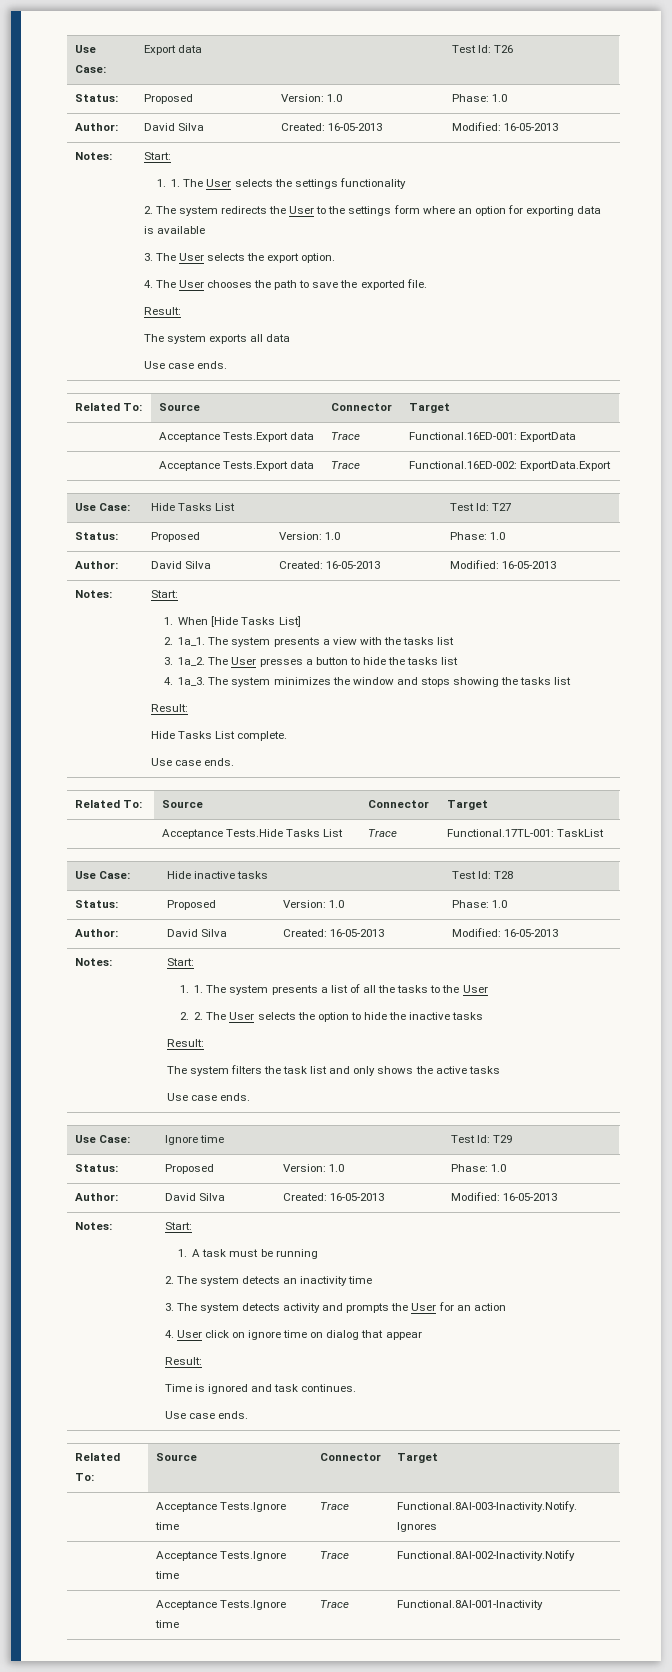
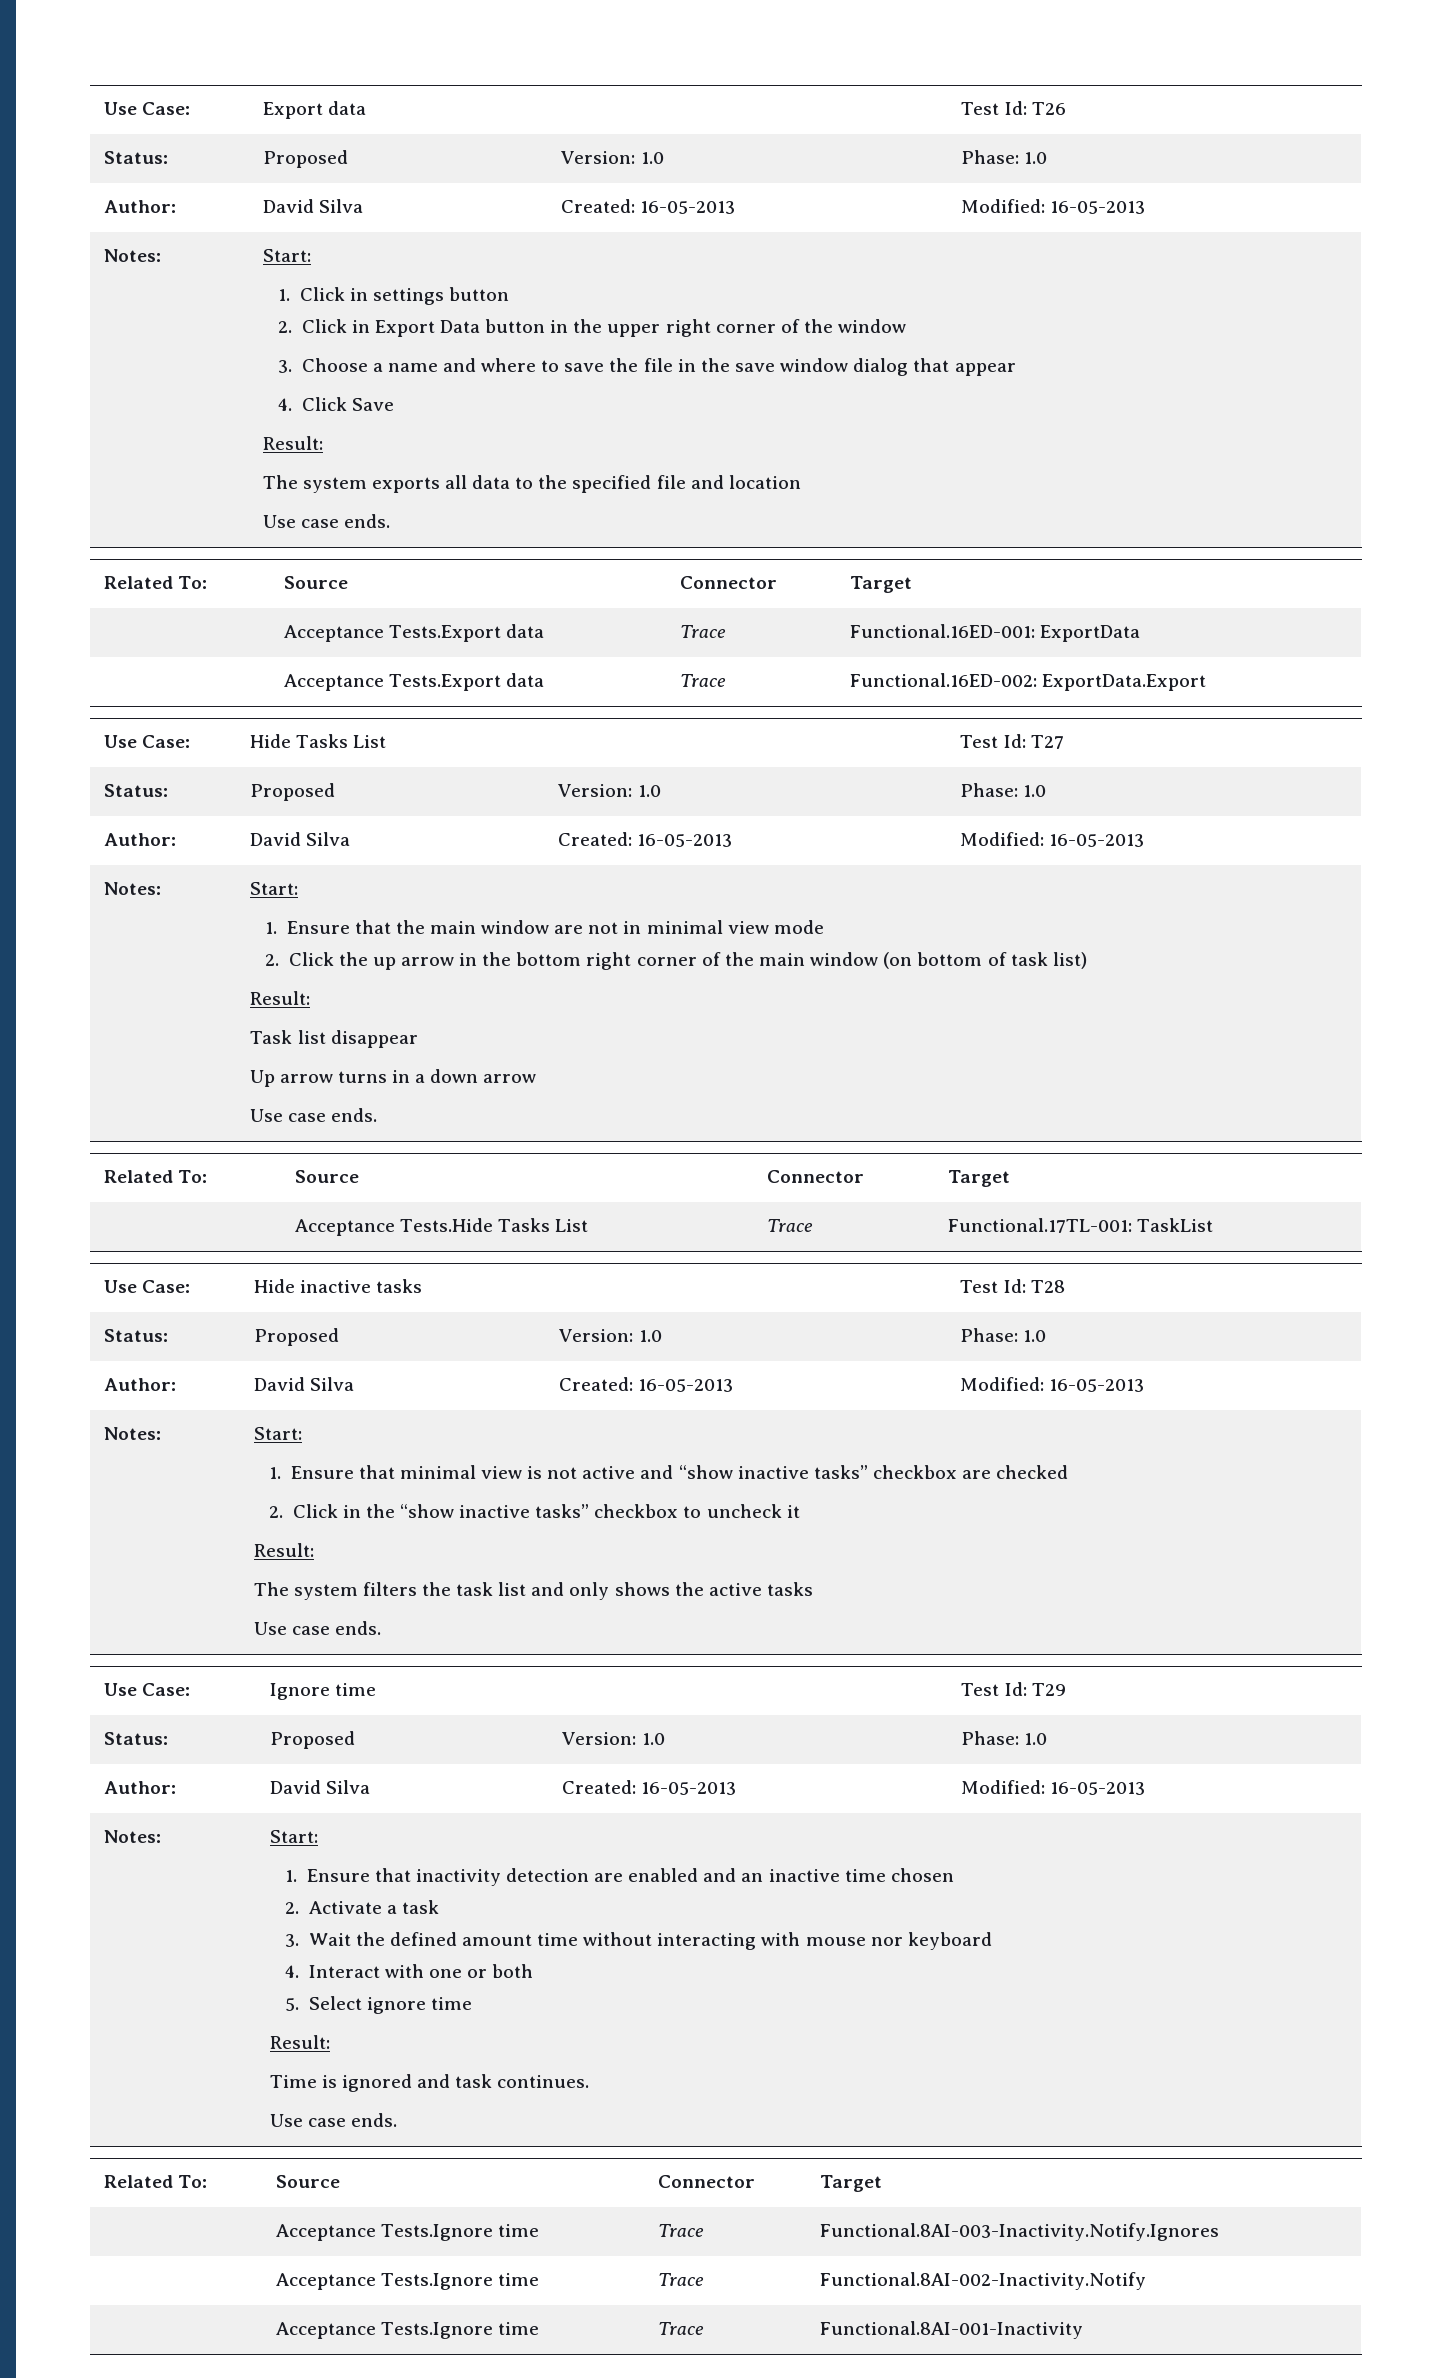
[171,178,406,189] [143,205,602,216] [143,226,205,234] [143,253,336,263] [143,279,427,290] 1. The User selects the settings functionality // 2. The system redirects the User to the settings form where an option for exporting data is available // 3. The User selects the export option. // 4. The User chooses the path to save the exported file. -> [299,287,509,305] [278,319,907,337] [278,358,1016,376] [278,397,394,411] Click in settings button // 2. Click in Export Data button in the upper right corner of the window // 3. Choose a name and where to save the file in the save window dialog that appear // 4. Click Save
(291, 338) none -> [515,475,801,493] to the specified file and location
[178,616,301,627] [163,637,455,647] [163,657,459,667] [163,677,572,687] [150,704,188,712] [150,731,287,741] When [Hide Tasks List] // 2. 1a_1. The system presents a view with the tasks list // 3. 1a_2. The User presses a button to hide the tasks list // 4. 1a_3. The system minimizes the window and stops showing the tasks list // Result: // Hide Tasks List complete. -> [286,920,824,934] [265,952,1087,970] [249,991,310,1005] [249,1030,418,1048] [249,1069,537,1087] Ensure that the main window are not in minimal view mode // 2. Click the up arrow in the bottom right corner of the main window (on bottom of task list) // Result: // Task list disappear // Up arrow turns in a down arrow
[194,984,488,995] [179,1012,484,1022] 1. The system presents a list of all the tasks to the User // 2. 2. The User selects the option to hide the inactive tasks -> [290,1465,1069,1479] [269,1504,800,1518] Ensure that minimal view is not active and “show inactive tasks” checkbox are checked // 2. Click in the “show inactive tasks” checkbox to uncheck it
[192,1249,318,1259] [164,1276,373,1286] [164,1302,506,1313] [164,1330,422,1340] A task must be running // 2. The system detects an inactivity time // 3. The system detects activity and prompts the User for an action // 4. User click on ignore time on dialog that appear -> [306,1868,954,1886] [285,1900,439,1914] [285,1932,992,1950] [285,1964,534,1978] [285,1996,472,2014] Ensure that inactivity detection are enabled and an inactive time chosen // 2. Activate a task // 3. Wait the defined amount time without interacting with mouse nor keyboard // 4. Interact with one or both // 5. Select ignore time

